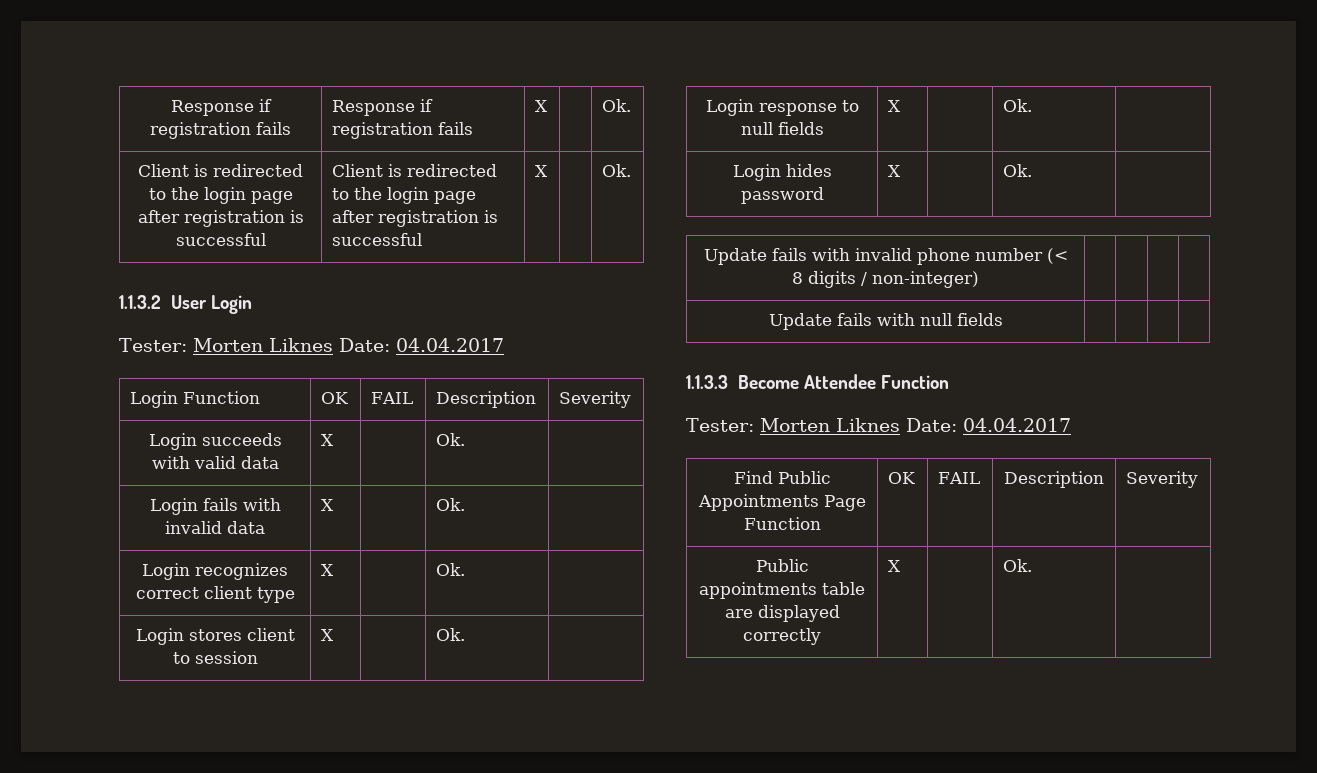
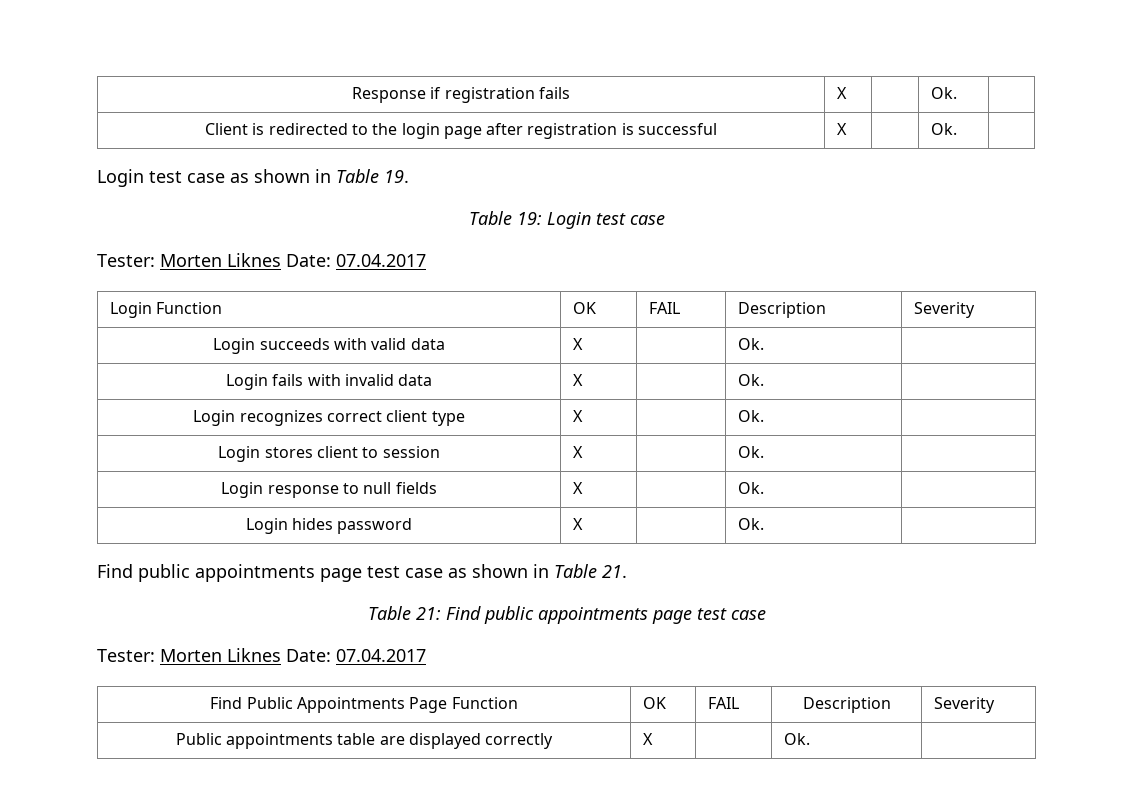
[171,99,272,116] [150,122,291,139] [331,99,433,116] [331,122,473,139] [534,100,548,112] [601,99,631,112] Response if registration fails | Response if registration fails | X | | Ok. -> [352,87,570,103] [837,87,848,99] [931,87,958,99] Response if registration fails | X | | Ok. |
[331,164,497,177] [331,187,476,204] [331,210,498,227] [331,233,422,246] [534,165,548,177] [601,164,631,177] [119,295,252,314] [119,338,504,352] | Client is redirected to the login page after registration is successful | X | | Ok. // 1.1.3.2 User Login // Tester: Morten Liknes Date: 04.04.2017 -> [837,123,848,135] [931,123,958,135] [97,169,409,187] [468,211,665,229] [97,253,426,267] | X | | Ok. | // Login test case as shown in Table 19. // Table 19: Login test case // Tester: Morten Liknes Date: 07.04.2017
[703,248,1068,265] [792,271,979,288] [768,313,1003,330] [686,374,949,389] [686,418,1071,432] // Update fails with invalid phone number (< 8 digits / non-integer) | | | | // Update fails with null fields | | | | // 1.1.3.3 Become Attendee Function // Tester: Morten Liknes Date: 04.04.2017 -> [97,564,627,582] [367,606,766,624] [97,648,426,662] // Find public appointments page test case as shown in Table 21. // Table 21: Find public appointments page test case // Tester: Morten Liknes Date: 07.04.2017

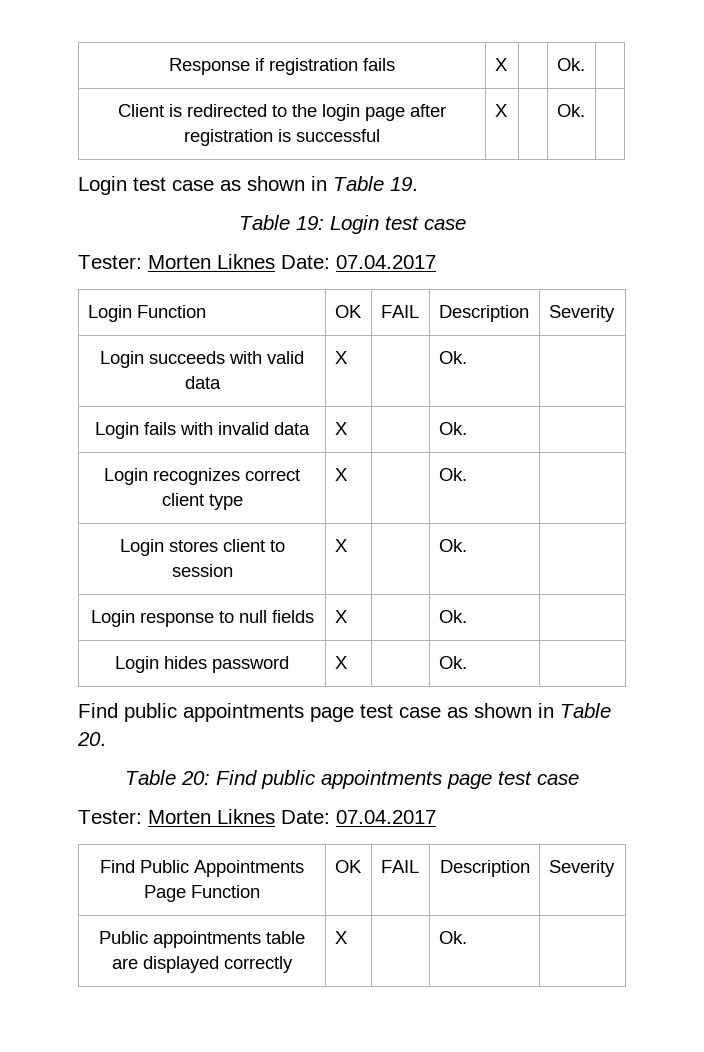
[602,565,627,578] [367,606,441,620] 21. // Table 21: -> [77,732,106,746] [125,770,210,785] 20. // Table 20:

